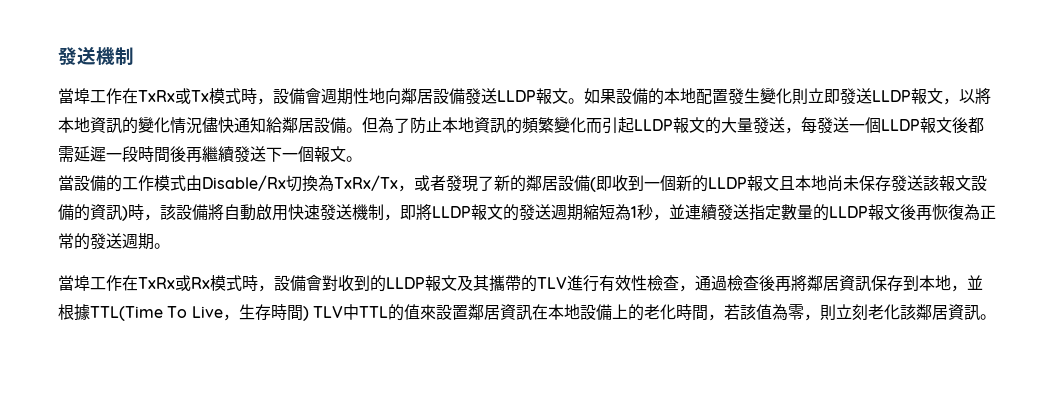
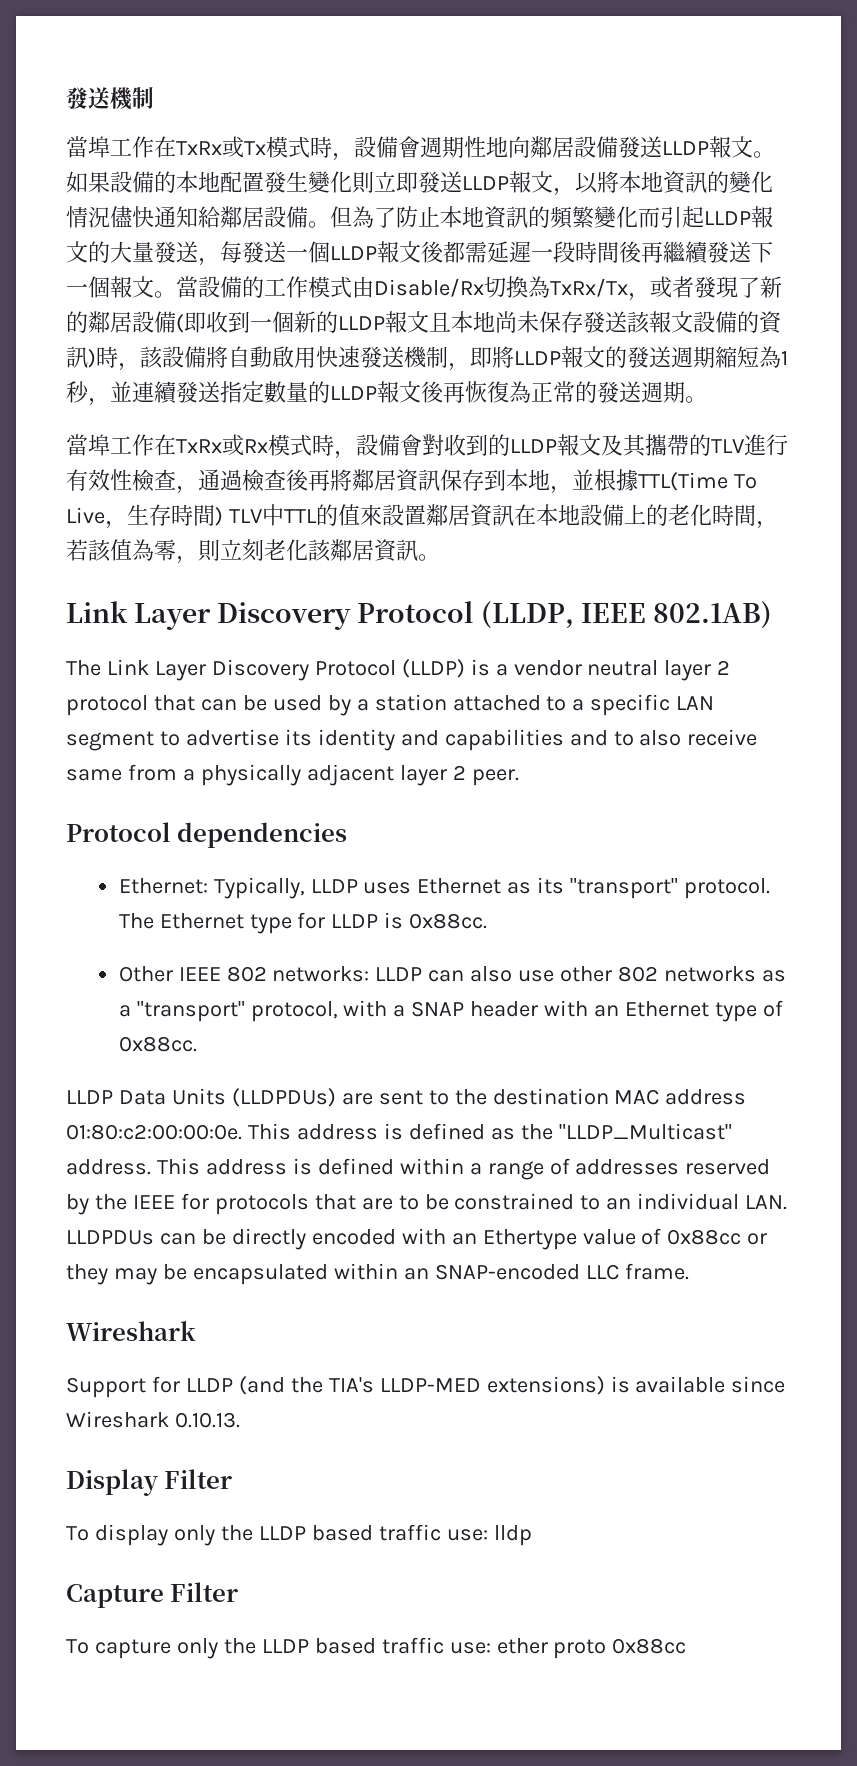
(362, 159) // -> (176, 294) none
(996, 317) none -> [66,601,772,630] [66,659,731,681] [66,694,715,716] [66,729,758,751] [66,764,519,786] [66,822,348,848] [118,877,771,899] [118,912,488,934] [118,966,786,982] [118,1000,783,1022] [118,1036,197,1052] [66,1088,747,1107] [66,1123,732,1140] [66,1158,771,1180] [66,1193,788,1215] [66,1228,768,1250] [66,1263,689,1285] [66,1321,196,1341] [66,1376,786,1398] [66,1411,240,1428] [66,1469,233,1496] [66,1524,532,1546] [66,1582,239,1608] [66,1637,687,1659] // Link Layer Discovery Protocol (LLDP, IEEE 802.1AB) // The Link Layer Discovery Protocol (LLDP) is a vendor neutral layer 2 protocol that can be used by a station attached to a specific LAN segment to advertise its identity and capabilities and to also receive same from a physically adjacent layer 2 peer. // Protocol dependencies // Ethernet: Typically, LLDP uses Ethernet as its "transport" protocol. The Ethernet type for LLDP is 0x88cc. // Other IEEE 802 networks: LLDP can also use other 802 networks as a "transport" protocol, with a SNAP header with an Ethernet type of 0x88cc. // LLDP Data Units (LLDPDUs) are sent to the destination MAC address 01:80:c2:00:00:0e. This address is defined as the "LLDP_Multicast" address. This address is defined within a range of addresses reserved by the IEEE for protocols that are to be constrained to an individual LAN. LLDPDUs can be directly encoded with an Ethertype value of 0x88cc or they may be encapsulated within an SNAP-encoded LLC frame. // Wireshark // Support for LLDP (and the TIA's LLDP-MED extensions) is available since Wireshark 0.10.13. // Display Filter // To display only the LLDP based traffic use: lldp // Capture Filter // To capture only the LLDP based traffic use: ether proto 0x88cc

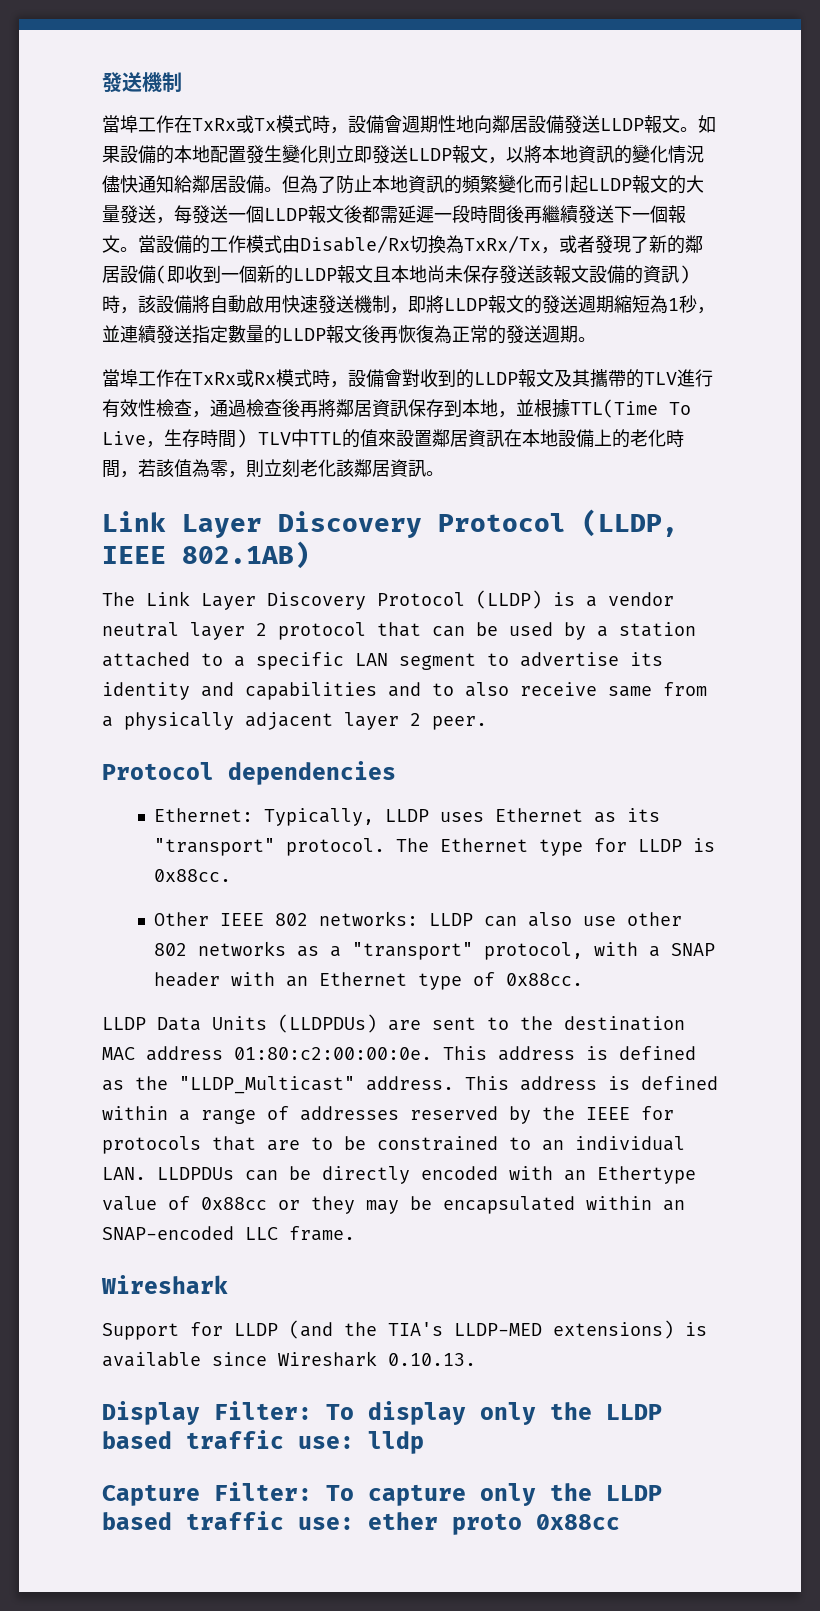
[164,1469,233,1489] Filter // -> [214,1401,312,1420] Filter:
[170,1582,239,1602] Filter // -> [214,1482,312,1501] Filter:

